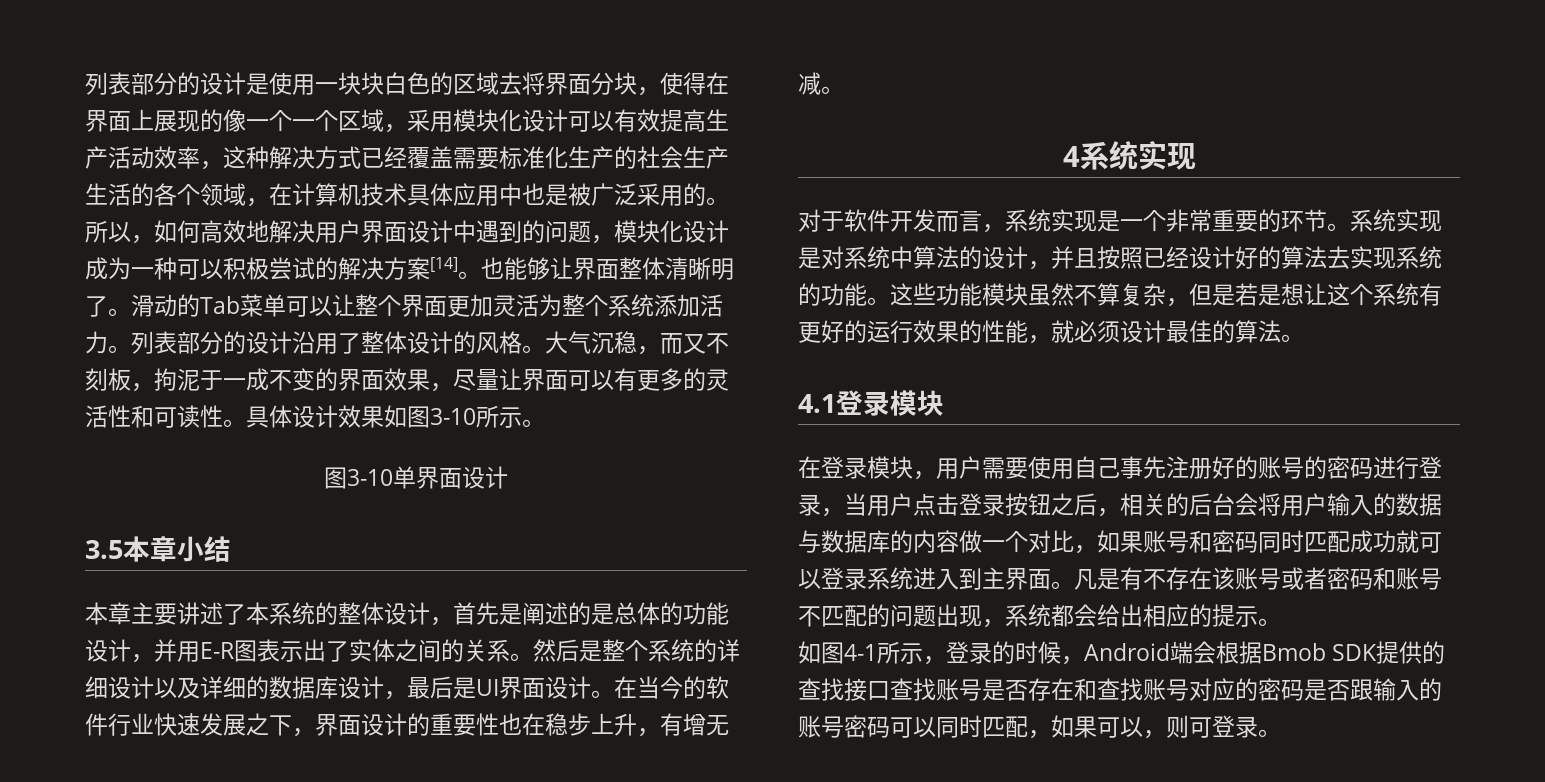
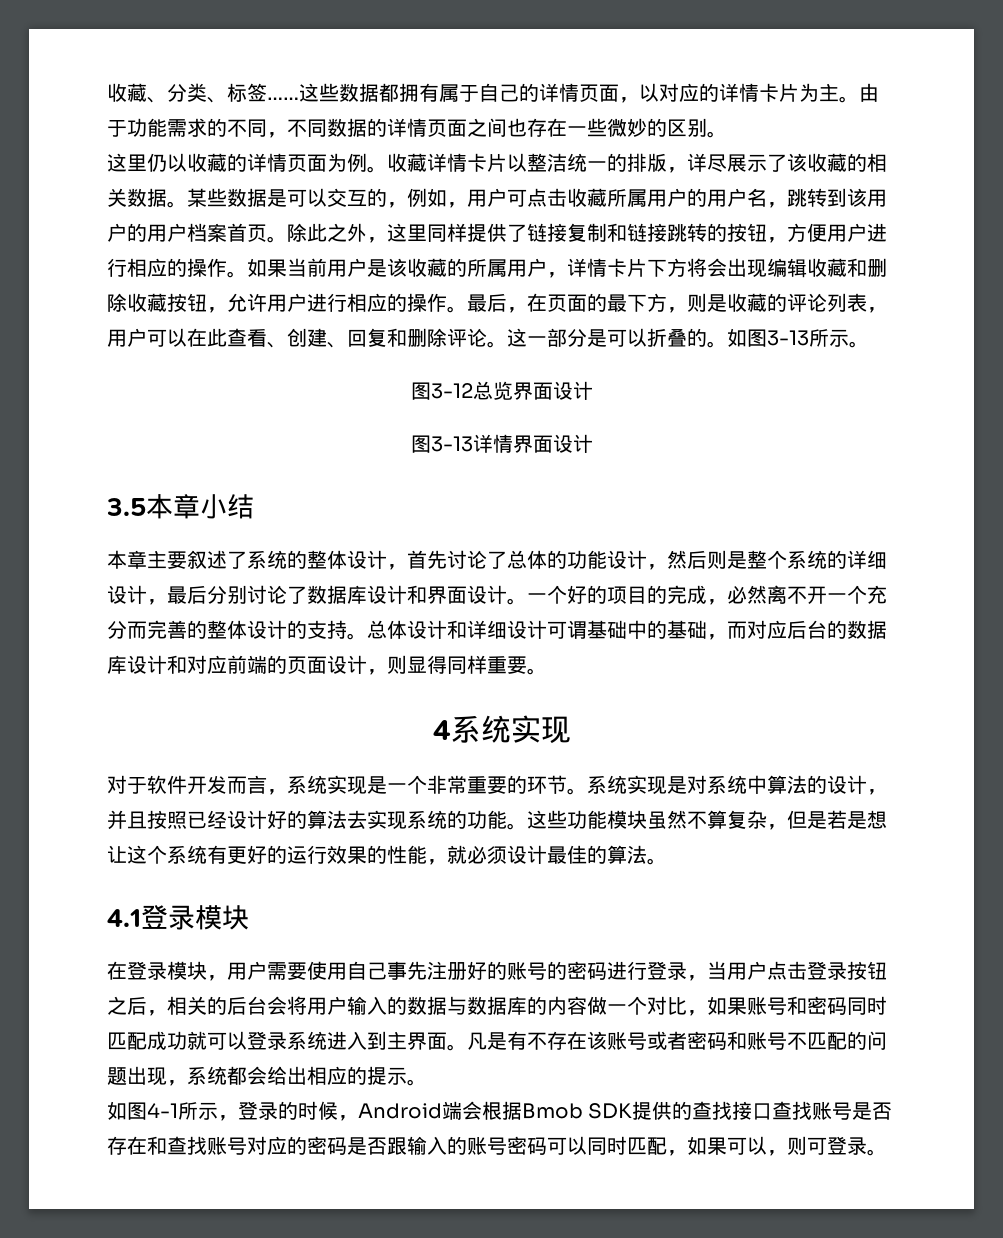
[85,72,729,96] [85,109,729,133] [85,146,729,170] [85,183,729,207] [85,220,729,244] [85,257,734,280] [85,294,723,317] [85,331,729,355] [85,368,729,392] [85,405,545,428] [324,466,416,489] 列表部分的设计是使用一块块白色的区域去将界面分块，使得在界面上展现的像一个一个区域，采用模块化设计可以有效提高生产活动效率，这种解决方式已经覆盖需要标准化生产的社会生产生活的各个领域，在计算机技术具体应用中也是被广泛采用的。所以，如何高效地解决用户界面设计中遇到的问题，模块化设计成为一种可以积极尝试的解决方案[14]。也能够让界面整体清晰明了。滑动的Tab菜单可以让整个界面更加灵活为整个系统添加活力。列表部分的设计沿用了整体设计的风格。大气沉稳，而又不刻板，拘泥于一成不变的界面效果，尽量让界面可以有更多的灵活性和可读性。具体设计效果如图3-10所示。 // 图3-10单 -> [107,83,879,103] [107,118,727,138] [107,153,887,173] [107,188,887,208] [107,223,887,243] [107,258,887,278] [107,293,887,313] [107,328,869,348] [410,381,593,400] [410,434,513,453] 收藏、分类、标签……这些数据都拥有属于自己的详情页面，以对应的详情卡片为主。由于功能需求的不同，不同数据的详情页面之间也存在一些微妙的区别。 // 这里仍以收藏的详情页面为例。收藏详情卡片以整洁统一的排版，详尽展示了该收藏的相关数据。某些数据是可以交互的，例如，用户可点击收藏所属用户的用户名，跳转到该用户的用户档案首页。除此之外，这里同样提供了链接复制和链接跳转的按钮，方便用户进行相应的操作。如果当前用户是该收藏的所属用户，详情卡片下方将会出现编辑收藏和删除收藏按钮，允许用户进行相应的操作。最后，在页面的最下方，则是收藏的评论列表，用户可以在此查看、创建、回复和删除评论。这一部分是可以折叠的。如图3-13所示。 // 图3-12总览界面设计 // 图3-13详情
[177,602,269,625] 讲述了本 -> [187,550,247,569] 叙述了
[499,602,614,625] 是阐述的是 -> [447,550,507,569] 讨论了
[154,639,579,662] 并用E-R图表示出了实体之间的关系。然后 -> [667,550,727,569] 然后则
[154,676,729,700] [85,713,729,737] [798,72,821,95] 以及详细的数据库设计，最后是UI界面设计。在当今的软件行业快速发展之下，界面设计的重要性也在稳步上升，有增无减 -> [147,585,887,605] [107,620,887,640] [107,655,527,675] ，最后分别讨论了数据库设计和界面设计。一个好的项目的完成，必然离不开一个充分而完善的整体设计的支持。总体设计和详细设计可谓基础中的基础，而对应后台的数据库设计和对应前端的页面设计，则显得同样重要

